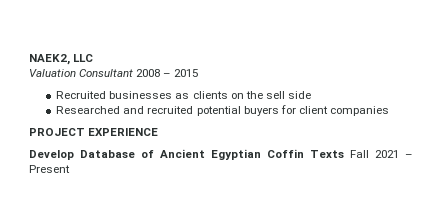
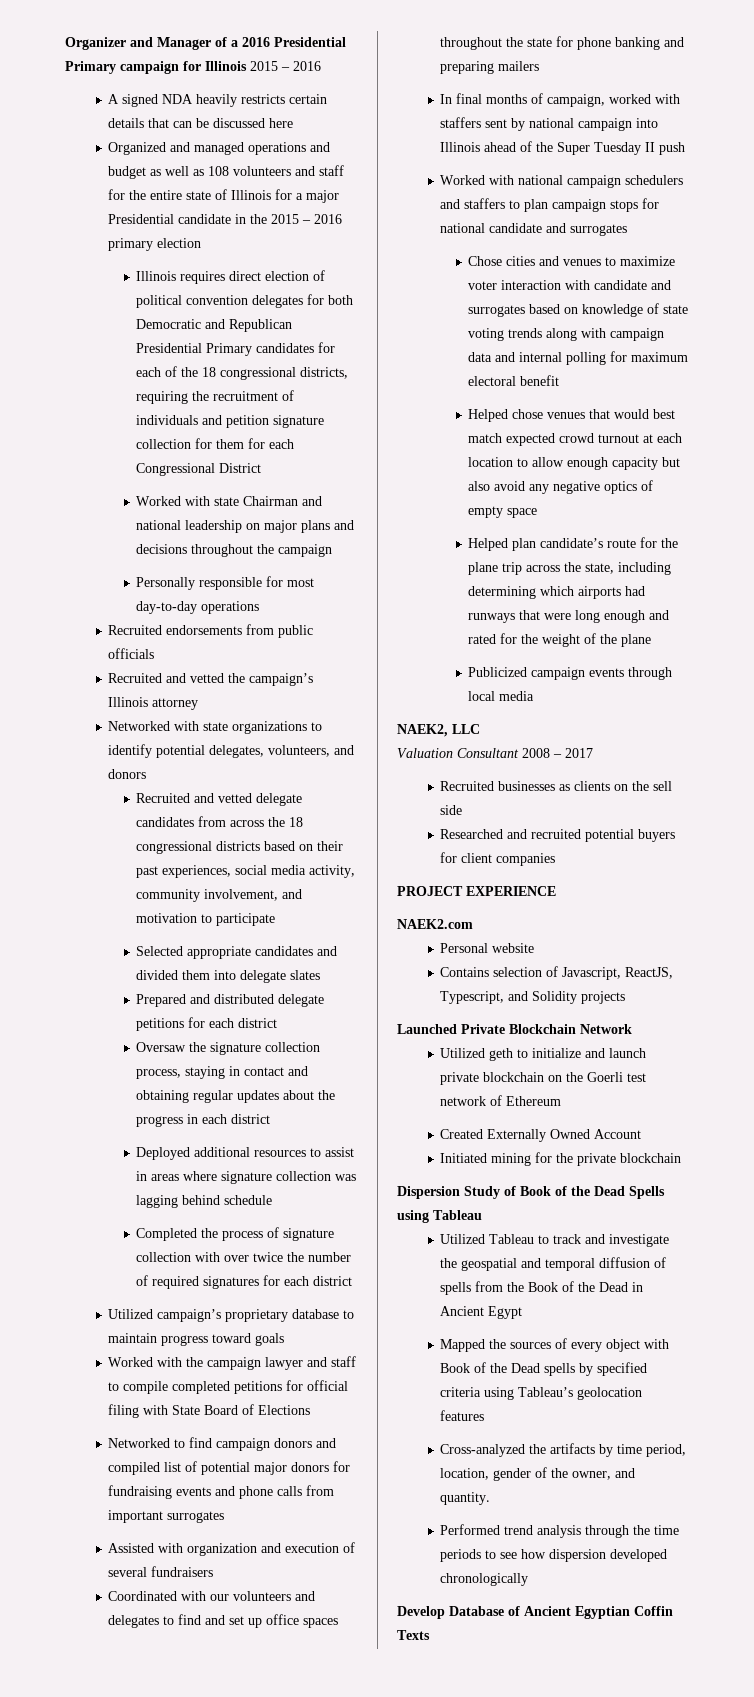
(29, 59) none -> [65,37,346,50] [65,61,321,74] [108,94,328,107] [108,118,294,128] [108,142,331,155] [108,165,345,179] [108,189,340,203] [108,214,343,224] [108,238,202,251] [136,270,326,284] [136,294,354,308] [136,319,293,332] [136,342,336,356] [136,366,349,380] [136,390,295,404] [136,415,325,428] [136,438,295,449] [136,463,262,476] [136,496,323,506] [136,520,355,533] [136,544,333,557] [136,576,315,590] [136,601,260,614] [108,624,314,638] [108,648,155,659] [108,673,314,686] [108,697,199,710] [108,721,323,734] [108,744,355,758] [108,769,147,779] [136,793,303,806] [136,816,304,827] [136,841,344,854] [136,865,356,878] [136,889,303,902] [136,913,276,926] [136,946,338,959] [136,970,321,983] [136,994,325,1007] [136,1017,278,1031] [136,1042,321,1055] [136,1066,309,1079] [136,1090,336,1103] [136,1114,271,1127] [136,1147,355,1160] [136,1171,357,1184] [136,1195,273,1208] [136,1227,335,1241] [136,1252,352,1262] [136,1275,353,1289] [108,1309,355,1322] [108,1333,285,1346] [108,1356,357,1370] [108,1380,349,1394] [108,1404,311,1418] [108,1437,337,1451] [108,1461,351,1475] [108,1485,335,1499] [108,1510,225,1523] [108,1542,356,1556] [108,1566,214,1577] [108,1591,316,1601] [108,1614,339,1628] [440,36,685,50] [440,61,540,74] [440,93,681,107] [440,117,659,131] [440,141,686,155] [440,175,684,188] [440,198,660,212] [440,223,628,236] [468,256,676,266] [468,280,672,290] [468,303,689,317] [468,328,665,341] [468,351,689,365] [468,375,560,386] [468,409,676,422] [468,433,683,446] [468,457,681,470] [468,480,654,494] [468,506,538,518] [468,537,679,551] [468,562,672,575] [468,586,646,599] [468,610,670,623] [468,633,652,647] [468,667,673,680] [468,691,535,701] Organizer and Manager of a 2016 Presidential Primary campaign for Illinois 2015 – 2016 // A signed NDA heavily restricts certain details that can be discussed here // Organized and managed operations and budget as well as 108 volunteers and staff for the entire state of Illinois for a major Presidential candidate in the 2015 – 2016 primary election // Illinois requires direct election of political convention delegates for both Democratic and Republican Presidential Primary candidates for each of the 18 congressional districts, requiring the recruitment of individuals and petition signature collection for them for each Congressional District // Worked with state Chairman and national leadership on major plans and decisions throughout the campaign // Personally responsible for most day-to-day operations // Recruited endorsements from public officials // Recruited and vetted the campaign’s Illinois attorney // Networked with state organizations to identify potential delegates, volunteers, and donors // Recruited and vetted delegate candidates from across the 18 congressional districts based on their past experiences, social media activity, community involvement, and motivation to participate // Selected appropriate candidates and divided them into delegate slates // Prepared and distributed delegate petitions for each district // Oversaw the signature collection process, staying in contact and obtaining regular updates about the progress in each district // Deployed additional resources to assist in areas where signature collection was lagging behind schedule // Completed the process of signature collection with over twice the number of required signatures for each district // Utilized campaign’s proprietary database to maintain progress toward goals // Worked with the campaign lawyer and staff to compile completed petitions for official filing with State Board of Elections // Networked to find campaign donors and compiled list of potential major donors for fundraising events and phone calls from important surrogates // Assisted with organization and execution of several fundraisers // Coordinated with our volunteers and delegates to find and set up office spaces throughout the state for phone banking and preparing mailers // In final months of campaign, worked with staffers sent by national campaign into Illinois ahead of the Super Tuesday II push // Worked with national campaign schedulers and staffers to plan campaign stops for national candidate and surrogates // Chose cities and venues to maximize voter interaction with candidate and surrogates based on knowledge of state voting trends along with campaign data and internal polling for maximum electoral benefit // Helped chose venues that would best match expected crowd turnout at each location to allow enough capacity but also avoid any negative optics of empty space // Helped plan candidate’s route for the plane trip across the state, including determining which airports had runways that were long enough and rated for the weight of the plane // Publicized campaign events through local media //
[174,69,199,77] 2015 -> [565,748,593,758] 2017
(159, 132) none -> [397,919,473,929] [440,943,535,953] [440,966,674,980] [440,991,626,1004] [397,1024,632,1034] [440,1048,647,1061] [440,1072,647,1085] [440,1095,562,1106] [440,1129,642,1142] [440,1152,682,1166] [397,1186,665,1199] [397,1210,482,1223] [440,1234,670,1247] [440,1257,667,1271] [440,1281,644,1295] [440,1306,523,1319] [440,1338,670,1352] [440,1362,648,1376] [440,1387,643,1400] [440,1410,485,1421] [440,1443,687,1457] [440,1467,636,1481] [440,1492,491,1505] [440,1524,680,1538] [440,1549,668,1562] [440,1573,529,1586] // NAEK2.com // Personal website // Contains selection of Javascript, ReactJS, Typescript, and Solidity projects // Launched Private Blockchain Network // Utilized geth to initialize and launch private blockchain on the Goerli test network of Ethereum // Created Externally Owned Account // Initiated mining for the private blockchain // Dispersion Study of Book of the Dead Spells using Tableau // Utilized Tableau to track and investigate the geospatial and temporal diffusion of spells from the Book of the Dead in Ancient Egypt // Mapped the sources of every object with Book of the Dead spells by specified criteria using Tableau’s geolocation features // Cross-analyzed the artifacts by time period, location, gender of the owner, and quantity. // Performed trend analysis through the time periods to see how dispersion developed chronologically
[350,150,413,158] [29,165,70,173] Fall 2021 – Present -> (430, 1635) none

